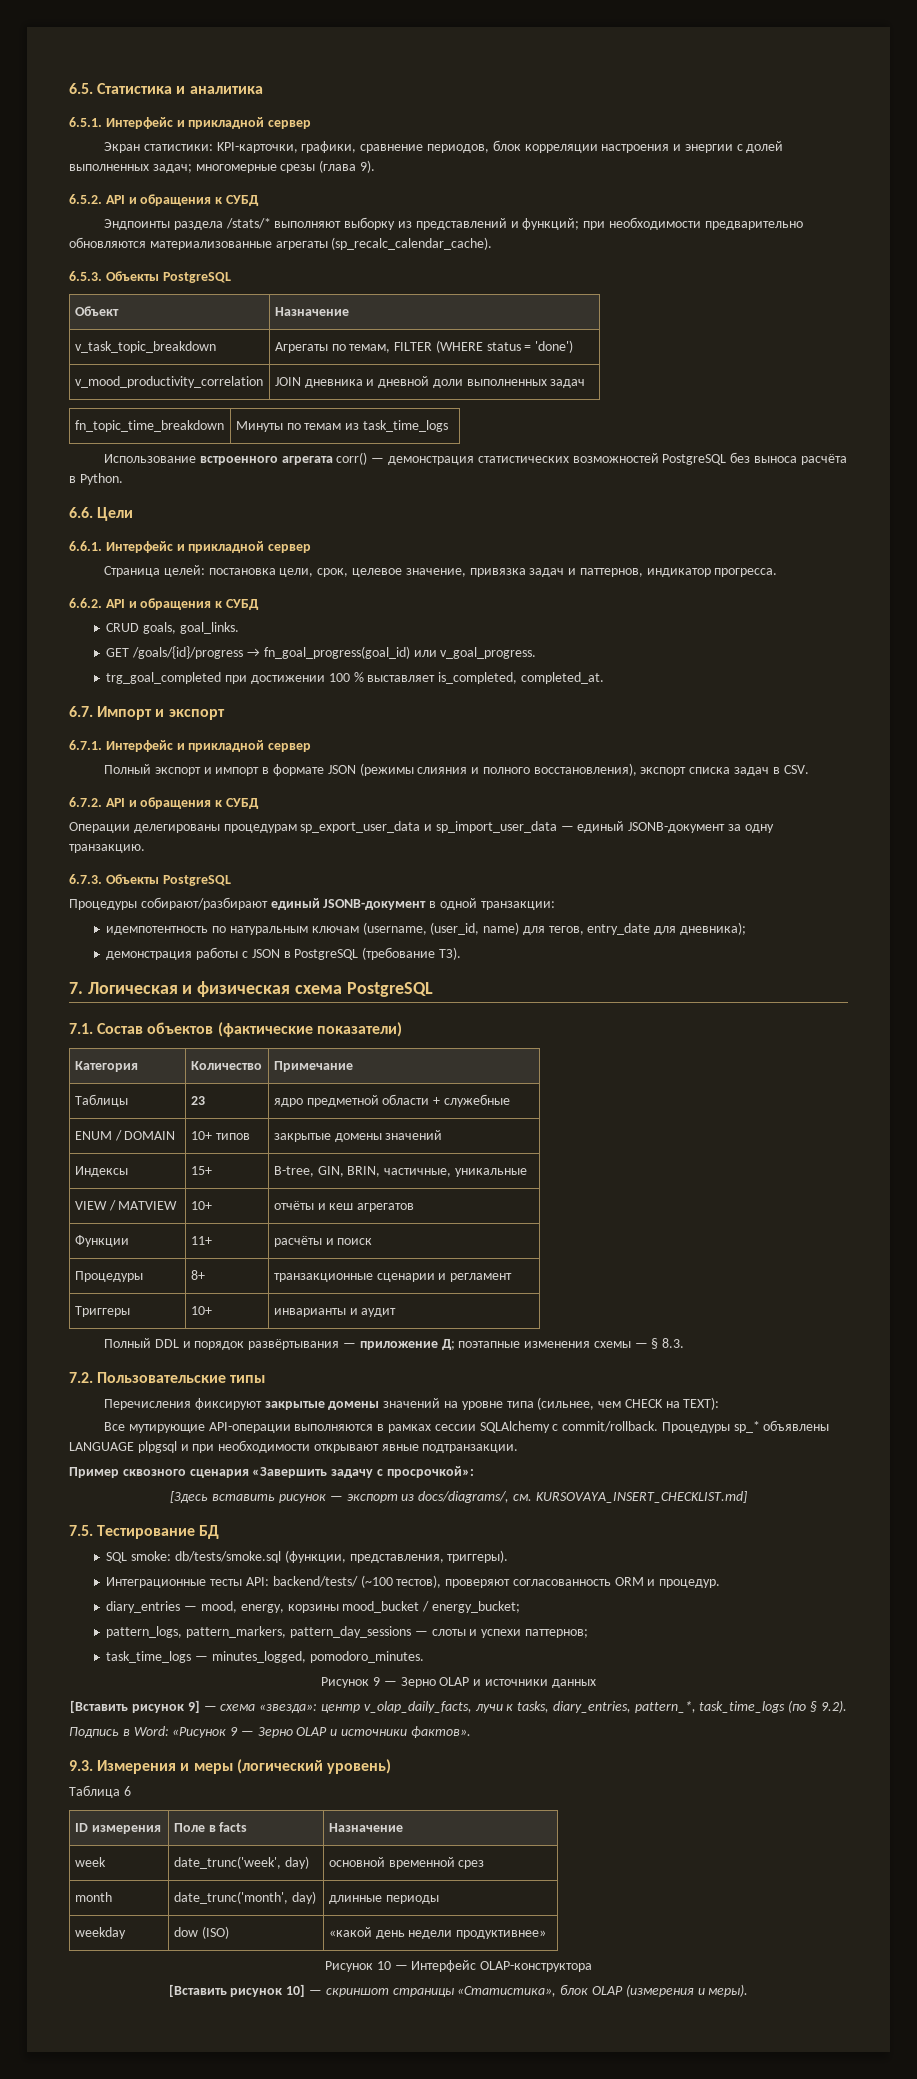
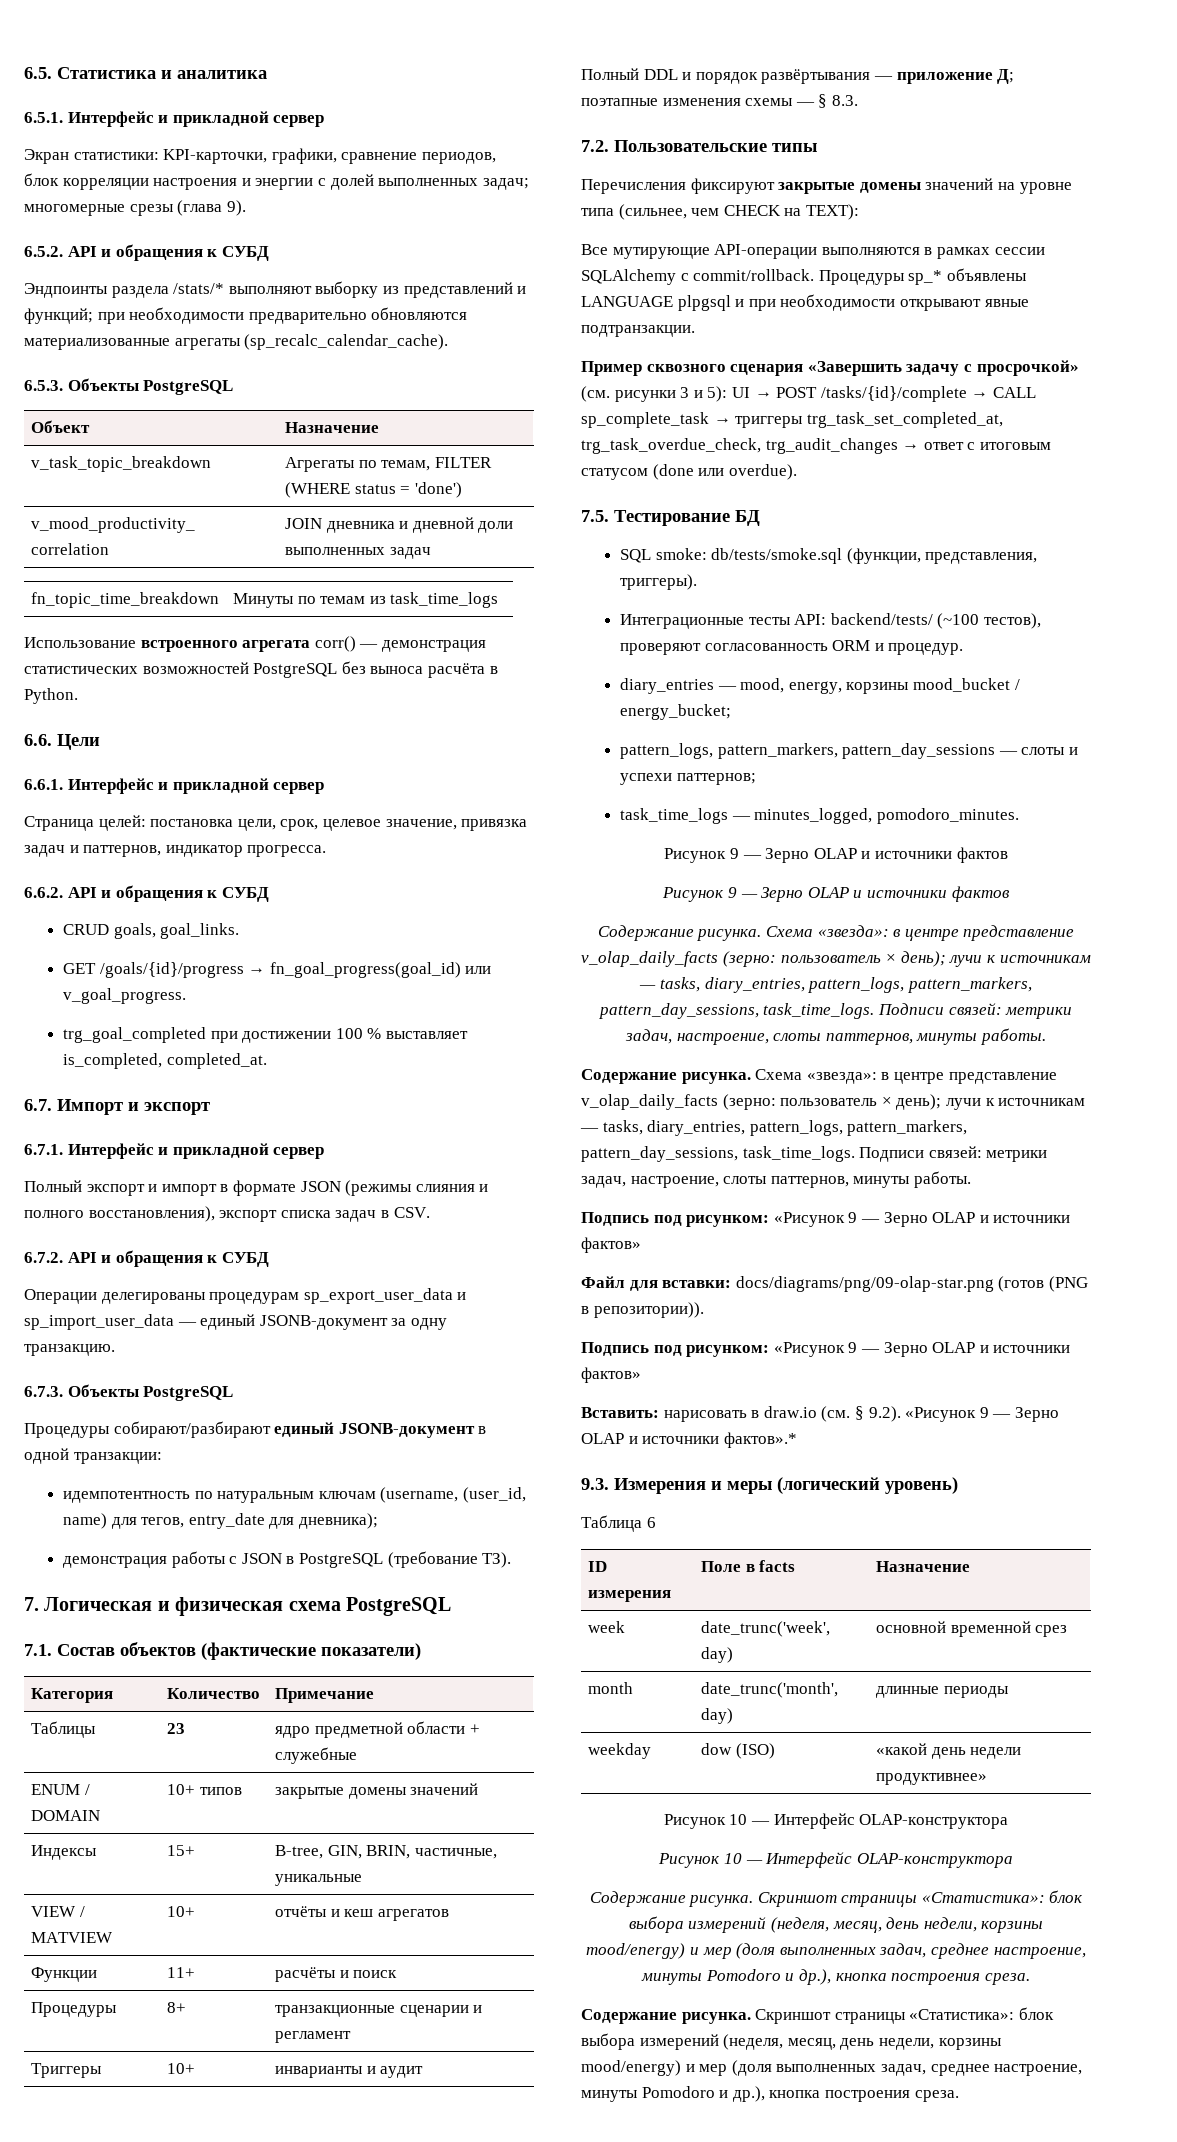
[386,1466,474,1478] [170,1491,747,1503] просрочкой»: // [Здесь вставить рисунок — экспорт из docs/diagrams/, см. KURSOVAYA_INSERT_CHECKLIST.md] -> [976,360,1079,376] [581,386,1036,402] [581,412,1003,428] [581,438,1051,454] [581,464,797,480] просрочкой» (см. рисунки 3 и 5): UI → POST /tasks/{id}/complete → CALL sp_complete_task → триггеры trg_task_set_completed_at, trg_task_overdue_check, trg_audit_changes → ответ с итоговым статусом (done или overdue).
[551,1679,596,1688] [70,1700,847,1713] [69,1726,471,1738] данных // [Вставить рисунок 9] — схема «звезда»: центр v_olap_daily_facts, лучи к tasks, diary_entries, pattern_*, task_time_logs (по § 9.2). // Подпись в Word: «Рисунок 9 — Зерно OLAP и источники фактов». -> [956,847,1008,863] [662,886,1010,902] [597,925,1075,941] [581,951,1091,967] [639,977,1032,993] [598,1003,1073,1019] [625,1028,1046,1045] [581,1069,1057,1084] [581,1094,1086,1110] [580,1120,968,1136] [581,1146,1048,1162] [581,1171,971,1188] [581,1212,1071,1227] [581,1237,641,1253] [581,1276,1088,1292] [581,1302,704,1318] [581,1342,1071,1357] [581,1367,641,1383] [581,1406,1059,1422] [581,1432,797,1448] фактов // Рисунок 9 — Зерно OLAP и источники фактов // Содержание рисунка. Схема «звезда»: в центре представление v_olap_daily_facts (зерно: пользователь × день); лучи к источникам — tasks, diary_entries, pattern_logs, pattern_markers, pattern_day_sessions, task_time_logs. Подписи связей: метрики задач, настроение, слоты паттернов, минуты работы. // Содержание рисунка. Схема «звезда»: в центре представление v_olap_daily_facts (зерно: пользователь × день); лучи к источникам — tasks, diary_entries, pattern_logs, pattern_markers, pattern_day_sessions, task_time_logs. Подписи связей: метрики задач, настроение, слоты паттернов, минуты работы. // Подпись под рисунком: «Рисунок 9 — Зерно OLAP и источники фактов» // Файл для вставки: docs/diagrams/png/09-olap-star.png (готов (PNG в репозитории)). // Подпись под рисунком: «Рисунок 9 — Зерно OLAP и источники фактов» // Вставить: нарисовать в draw.io (см. § 9.2). «Рисунок 9 — Зерно OLAP и источники фактов».*
[168,1984,749,1997] [Вставить рисунок 10] — скриншот страницы «Статистика», блок OLAP (измерения и меры). -> [658,1852,1013,1868] [589,1890,1084,1907] [628,1916,1044,1933] [586,1943,1086,1959] [641,1969,1030,1985] [581,2007,1054,2024] [581,2033,1002,2050] [581,2060,1083,2076] [581,2086,959,2102] Рисунок 10 — Интерфейс OLAP-конструктора // Содержание рисунка. Скриншот страницы «Статистика»: блок выбора измерений (неделя, месяц, день недели, корзины mood/energy) и мер (доля выполненных задач, среднее настроение, минуты Pomodoro и др.), кнопка построения среза. // Содержание рисунка. Скриншот страницы «Статистика»: блок выбора измерений (неделя, месяц, день недели, корзины mood/energy) и мер (доля выполненных задач, среднее настроение, минуты Pomodoro и др.), кнопка построения среза.

